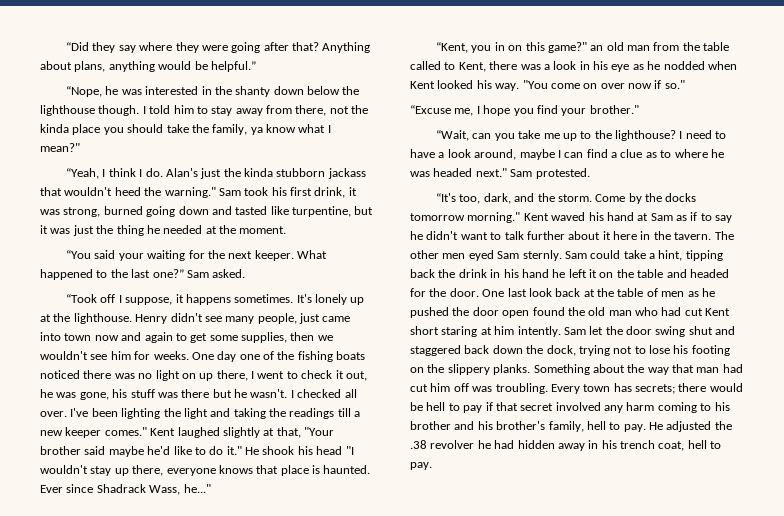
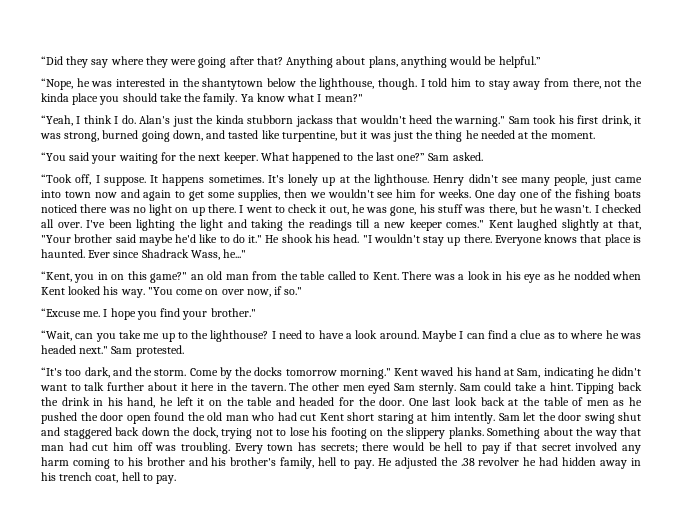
[235,86,304,97] shanty down -> [202,78,264,90] shantytown
[40,105,95,116] lighthouse -> [319,78,375,90] lighthouse,
[212,124,263,135] family, ya -> [203,93,254,105] family. Ya
[178,206,209,215] down -> [172,130,203,141] down,
[100,294,184,305] off I suppose, it -> [75,174,159,186] off, I suppose. It
[216,370,248,381] there, -> [207,204,236,213] there.
[181,389,210,398] there -> [488,204,517,215] there,
[316,446,343,455] head -> [333,234,360,243] head.
[132,465,216,476] there, everyone -> [463,234,542,246] there. Everyone
[458,61,518,72] Kent, there -> [372,271,433,280] Kent. There
[628,83,652,89] now -> [246,289,271,297] now,
[454,108,474,116] me, -> [83,311,101,317] me.
[474,149,555,160] around, maybe -> [379,330,457,342] around. Maybe
[459,194,481,204] too, -> [65,369,82,376] too
[650,212,733,223] Sam as if to say -> [517,367,594,379] Sam, indicating
[658,250,723,261] hint, tipping -> [549,382,615,394] hint. Tipping
[521,269,549,278] hand -> [127,397,156,408] hand,

